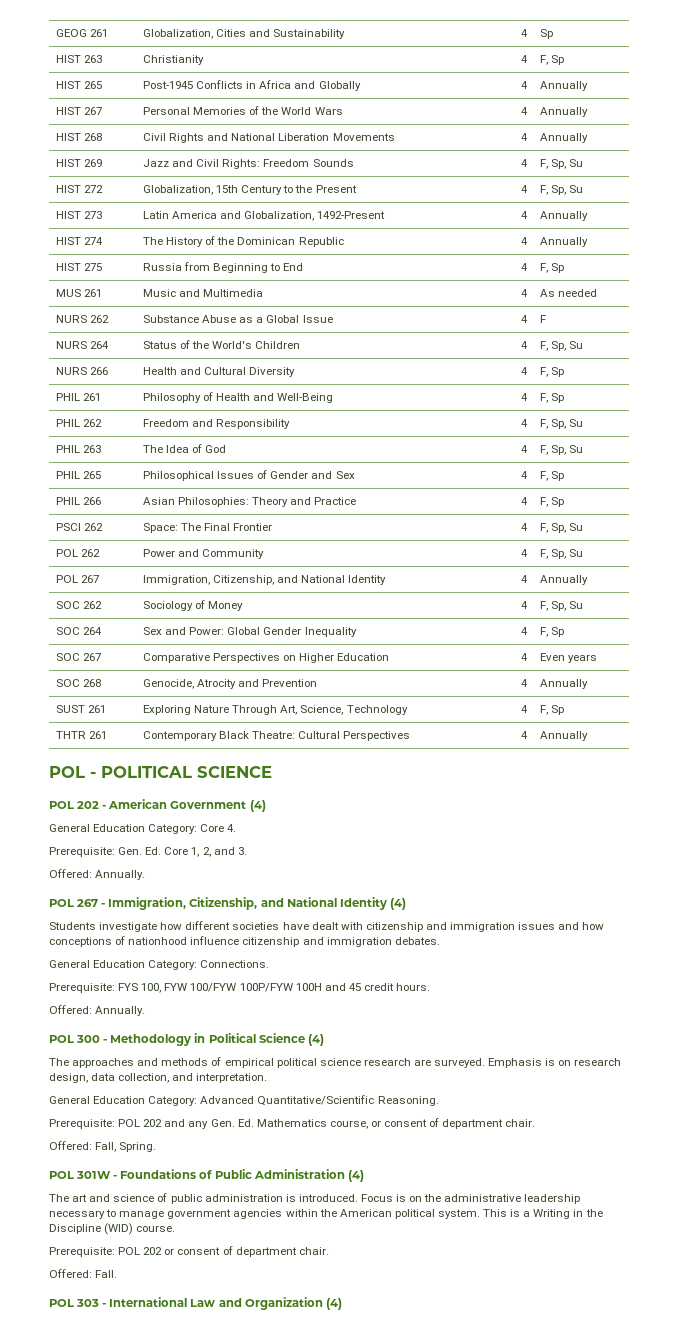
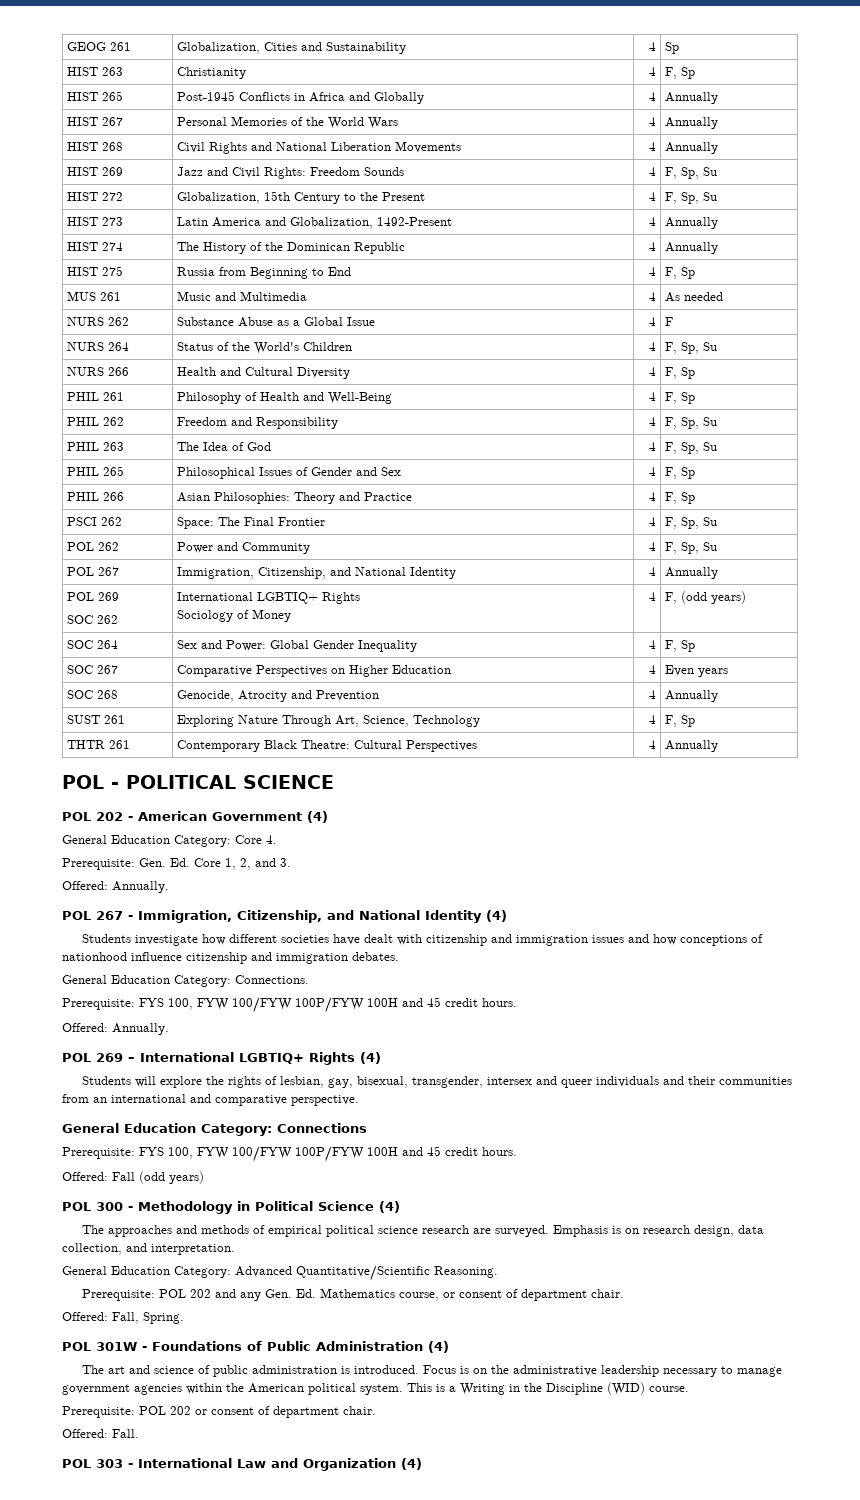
(589, 580) none -> [67,592,120,601] POL 269 //
(103, 605) none -> [177,592,361,604] International LGBTIQ+ Rights //
[551,601,584,611] Sp, Su -> [681,591,747,604] (odd years)
(146, 1011) none -> [62,1052,381,1065] [81,1076,792,1088] [62,1094,359,1106] [62,1123,367,1136] [62,1146,517,1162] [62,1171,204,1184] // POL 269 – International LGBTIQ+ Rights (4) // Students will explore the rights of lesbian, gay, bisexual, transgender, intersex and queer individuals and their communities from an international and comparative perspective. // General Education Category: Connections // Prerequisite: FYS 100, FYW 100/FYW 100P/FYW 100H and 45 credit hours. // Offered: Fall (odd years)

